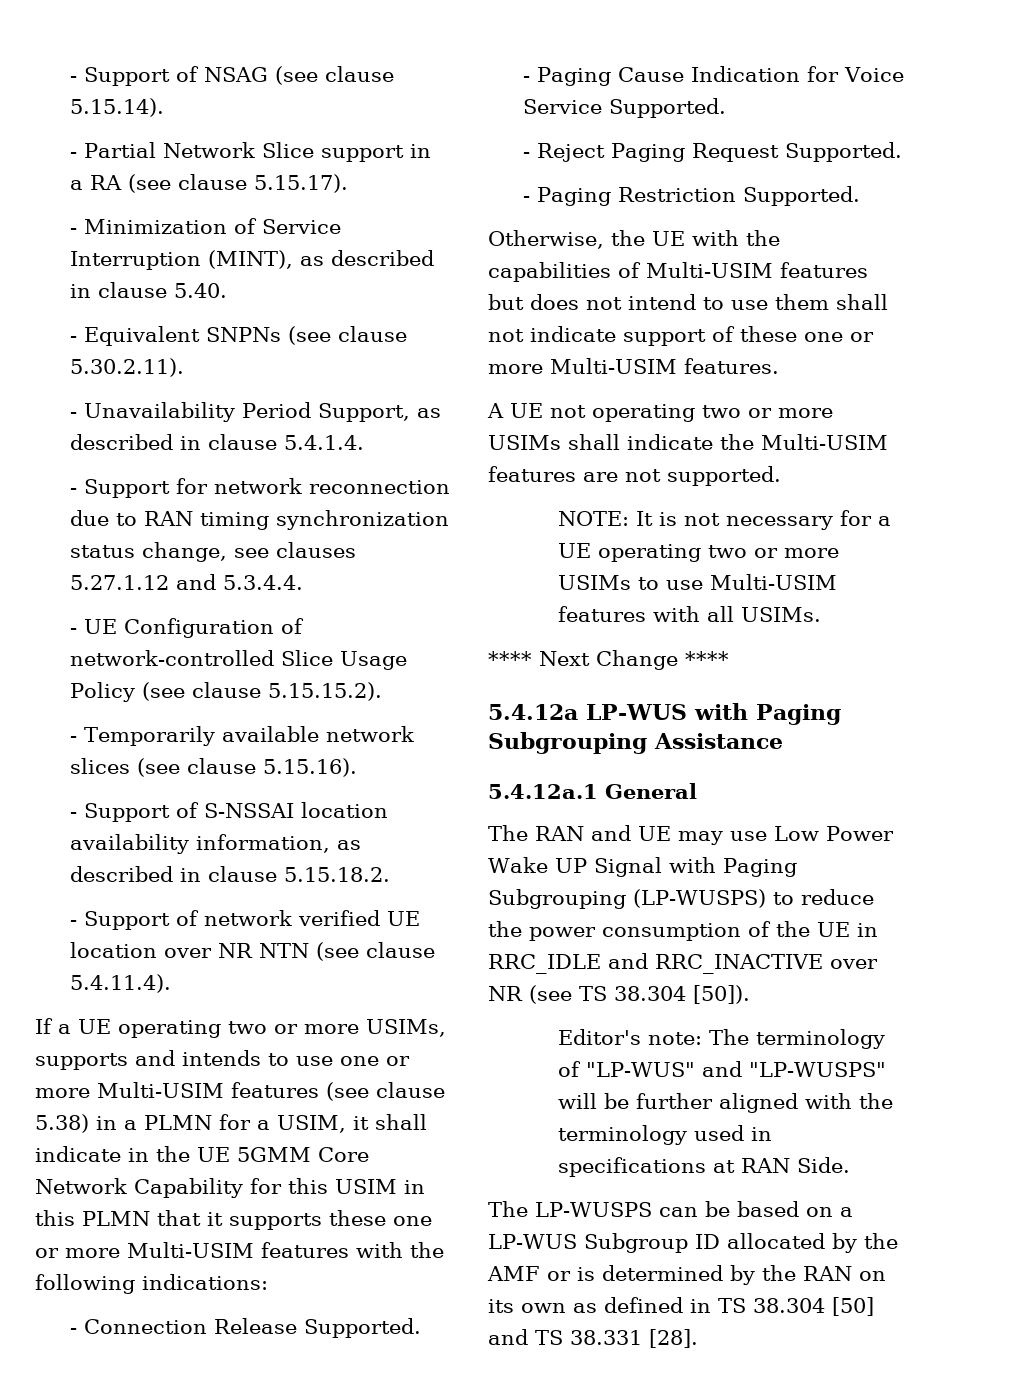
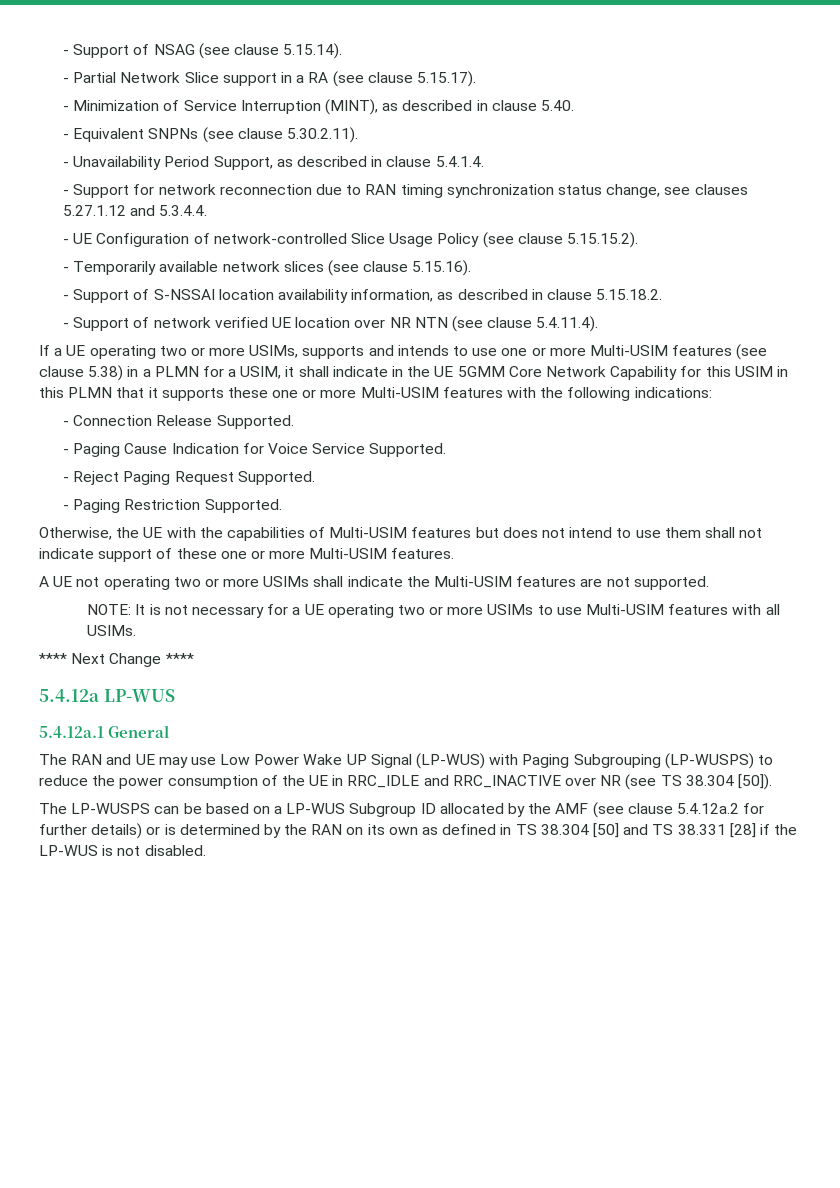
[693,703,841,725] [488,732,783,754] with Paging Subgrouping Assistance -> (175, 695) none
(662, 867) none -> [416,753,486,769] (LP-WUS)
[558,1029,886,1049] [558,1061,887,1077] [558,1093,894,1113] [558,1125,773,1145] [558,1157,851,1177] // Editor's note: The terminology of "LP-WUS" and "LP-WUSPS" will be further aligned with the terminology used in specifications at RAN Side. -> (772, 782) none
(540, 1273) none -> [592,802,765,818] [39,823,143,839] (see clause 5.4.12a.2 for further details)
[649,1329,698,1348] [28]. -> [729,823,798,838] [39,845,206,856] [28] if the LP-WUS is not disabled.

